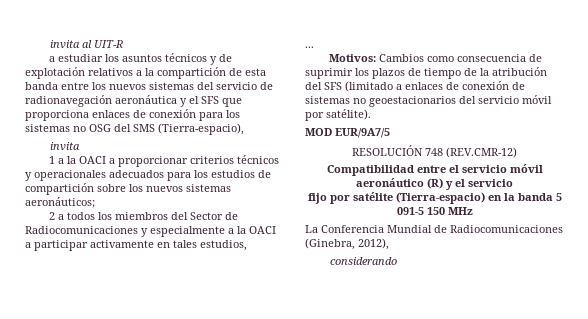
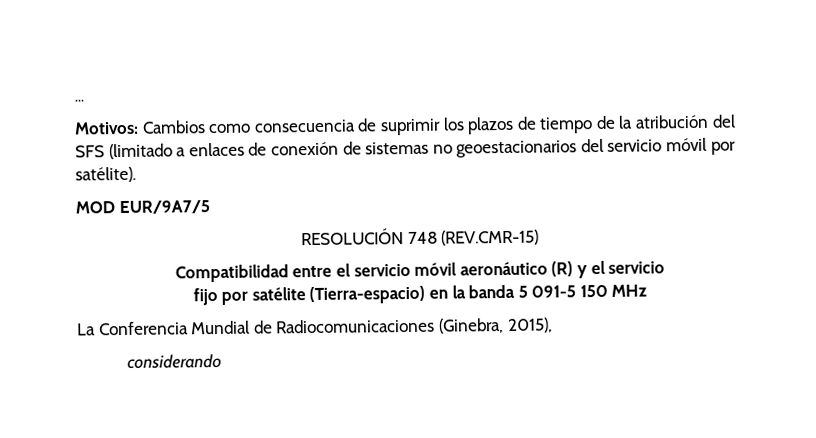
[50,40,124,49] [48,53,232,65] [25,67,266,79] [25,82,273,90] [25,95,242,107] [25,109,240,121] [25,123,244,135] [50,142,81,151] [48,155,279,167] [25,170,271,181] [25,183,231,195] [25,197,95,208] [48,212,238,220] [25,226,276,237] [25,240,247,251] invita al UIT-R // a estudiar los asuntos técnicos y de explotación relativos a la compartición de esta banda entre los nuevos sistemas del servicio de radionavegación aeronáutica y el SFS que proporciona enlaces de conexión para los sistemas no OSG del SMS (Tierra-espacio), // invita // 1 a la OACI a proporcionar criterios técnicos y operacionales adecuados para los estudios de compartición sobre los nuevos sistemas aeronáuticos; // 2 a todos los miembros del Sector de Radiocomunicaciones y especialmente a la OACI a participar activamente en tales estudios, // -> (74, 100) none
[446,147,517,158] (REV.CMR-12) -> [441,229,540,246] (REV.CMR-15)
[358,238,389,250] 2012), -> [507,317,553,333] 2015),

